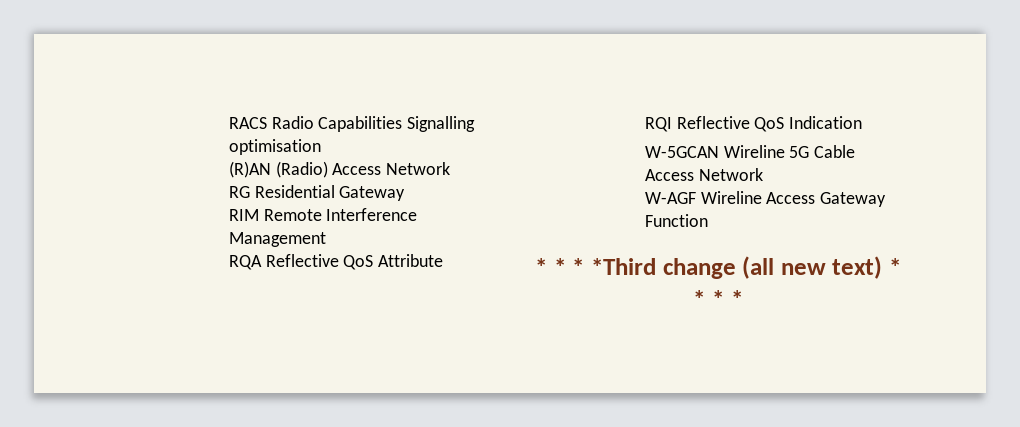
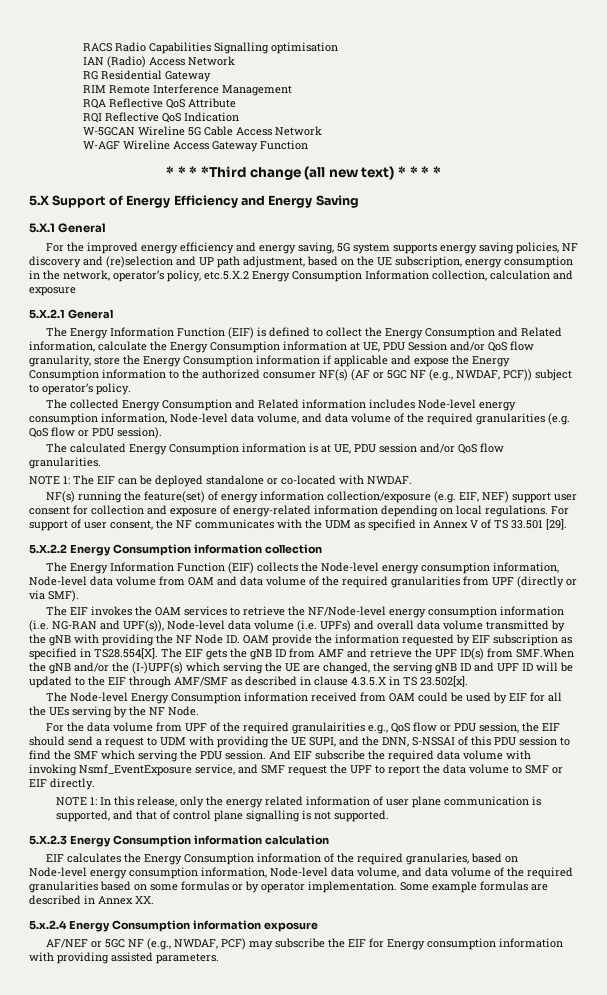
[228,161,271,178] (R)AN -> [82,57,104,65] IAN
(743, 298) none -> [29,195,359,208] [29,223,107,233] [45,242,578,254] [29,256,573,268] [29,270,573,282] [29,287,76,296] [29,309,113,319] [45,327,562,339] [29,341,534,353] [29,355,510,367] [29,369,572,381] [29,383,131,395] [45,399,516,411] [29,413,570,425] [29,427,162,439] [45,443,504,455] [29,457,101,469] [29,475,412,487] [45,491,577,503] [29,505,569,517] [29,519,567,531] [29,544,322,556] [45,562,559,574] [29,576,577,588] [29,590,79,602] [45,606,564,618] [29,620,565,632] [29,634,572,646] [29,648,574,660] [29,662,573,674] [29,676,468,688] [45,692,562,704] [29,706,199,718] [45,722,560,734] [29,736,570,748] [29,750,531,762] [29,764,563,776] [29,778,95,790] [55,796,541,808] [55,810,389,822] [29,835,329,847] [45,853,518,865] [29,867,573,879] [29,881,548,893] [29,895,154,905] [29,920,318,932] [45,938,563,950] [29,952,219,964] // 5.X Support of Energy Efficiency and Energy Saving // 5.X.1 General // For the improved energy efficiency and energy saving, 5G system supports energy saving policies, NF discovery and (re)selection and UP path adjustment, based on the UE subscription, energy consumption in the network, operator’s policy, etc.5.X.2 Energy Consumption Information collection, calculation and exposure // 5.X.2.1 General // The Energy Information Function (EIF) is defined to collect the Energy Consumption and Related information, calculate the Energy Consumption information at UE, PDU Session and/or QoS flow granularity, store the Energy Consumption information if applicable and expose the Energy Consumption information to the authorized consumer NF(s) (AF or 5GC NF (e.g., NWDAF, PCF)) subject to operator’s policy. // The collected Energy Consumption and Related information includes Node-level energy consumption information, Node-level data volume, and data volume of the required granularities (e.g. QoS flow or PDU session). // The calculated Energy Consumption information is at UE, PDU session and/or QoS flow granularities. // NOTE 1: The EIF can be deployed standalone or co-located with NWDAF. // NF(s) running the feature(set) of energy information collection/exposure (e.g. EIF, NEF) support user consent for collection and exposure of energy-related information depending on local regulations. For support of user consent, the NF communicates with the UDM as specified in Annex V of TS 33.501 [29]. // 5.X.2.2 Energy Consumption information collection // The Energy Information Function (EIF) collects the Node-level energy consumption information, Node-level data volume from OAM and data volume of the required granularities from UPF (directly or via SMF). // The EIF invokes the OAM services to retrieve the NF/Node-level energy consumption information (i.e. NG-RAN and UPF(s)), Node-level data volume (i.e. UPFs) and overall data volume transmitted by the gNB with providing the NF Node ID. OAM provide the information requested by EIF subscription as specified in TS28.554[X]. The EIF gets the gNB ID from AMF and retrieve the UPF ID(s) from SMF.When the gNB and/or the (I-)UPF(s) which serving the UE are changed, the serving gNB ID and UPF ID will be updated to the EIF through AMF/SMF as described in clause 4.3.5.X in TS 23.502[x]. // The Node-level Energy Consumption information received from OAM could be used by EIF for all the UEs serving by the NF Node. // For the data volume from UPF of the required granulairities e.g., QoS flow or PDU session, the EIF should send a request to UDM with providing the UE SUPI, and the DNN, S-NSSAI of this PDU session to find the SMF which serving the PDU session. And EIF subscribe the required data volume with invoking Nsmf_EventExposure service, and SMF request the UPF to report the data volume to SMF or EIF directly. // NOTE 1: In this release, only the energy related information of user plane communication is supported, and that of control plane signalling is not supported. // 5.X.2.3 Energy Consumption information calculation // EIF calculates the Energy Consumption information of the required granularies, based on Node-level energy consumption information, Node-level data volume, and data volume of the required granularities based on some formulas or by operator implementation. Some example formulas are described in Annex XX. // 5.x.2.4 Energy Consumption information exposure // AF/NEF or 5GC NF (e.g., NWDAF, PCF) may subscribe the EIF for Energy consumption information with providing assisted parameters.

